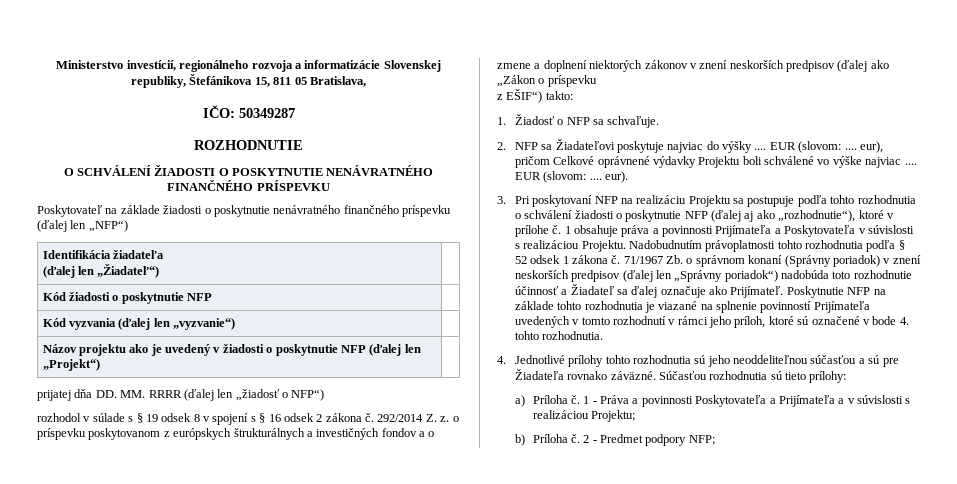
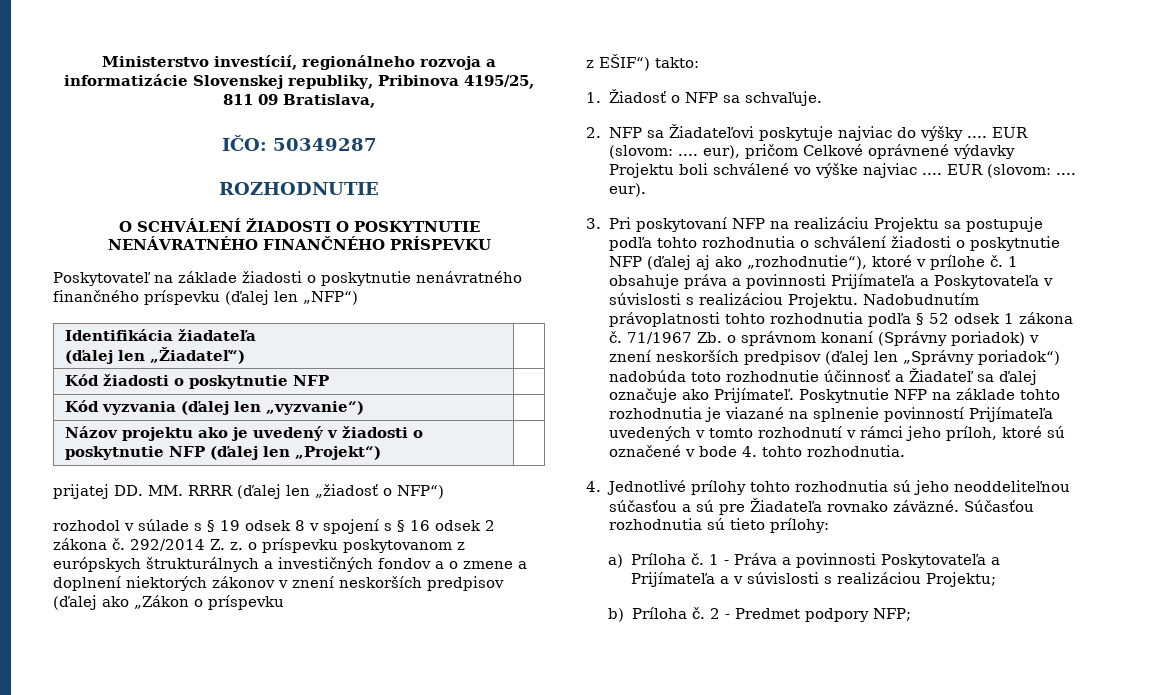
[189,74,307,87] Štefánikova 15, 811 05 -> [377,75,534,89] [223,94,278,105] Pribinova 4195/25, 811 09
[74,389,93,398] dňa -> (109, 491) none

